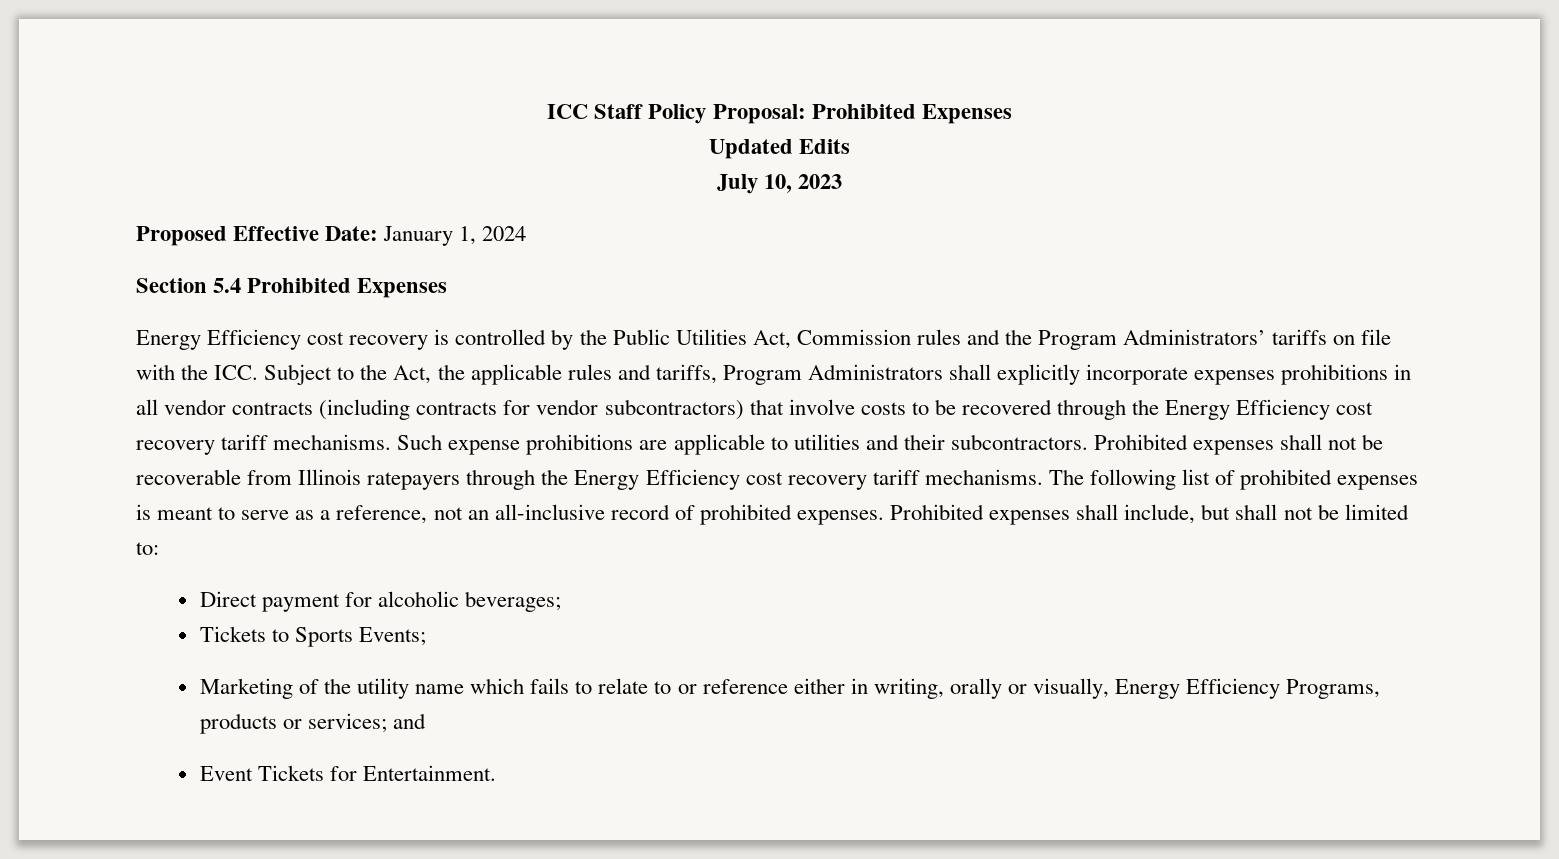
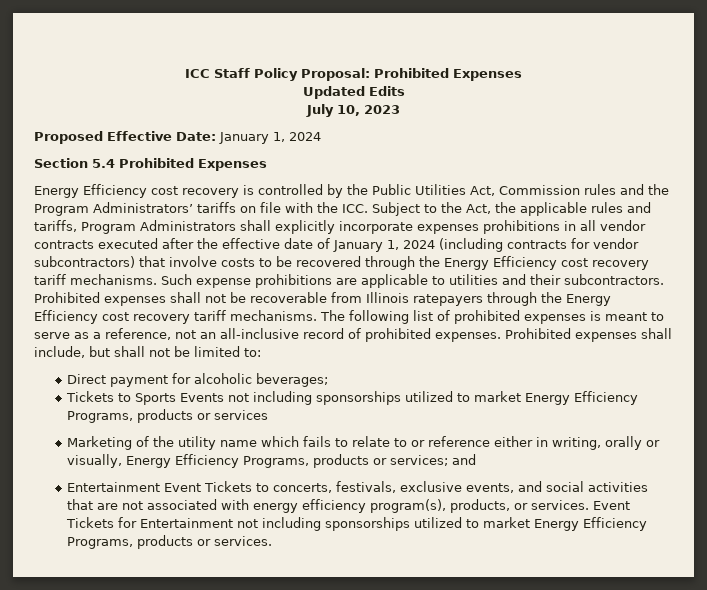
(314, 408) none -> [98,238,435,252] executed after the effective date of January 1, 2024
[358,627,426,646] Events; -> [180,391,639,405] [67,409,269,423] Events not including sponsorships utilized to market Energy Efficiency Programs, products or services
[199,765,496,781] Event Tickets for Entertainment. -> [67,481,649,493] [67,499,631,513] [66,517,648,531] [67,535,273,549] Entertainment Event Tickets to concerts, festivals, exclusive events, and social activities that are not associated with energy efficiency program(s), products, or services. Event Tickets for Entertainment not including sponsorships utilized to market Energy Efficiency Programs, products or services.

